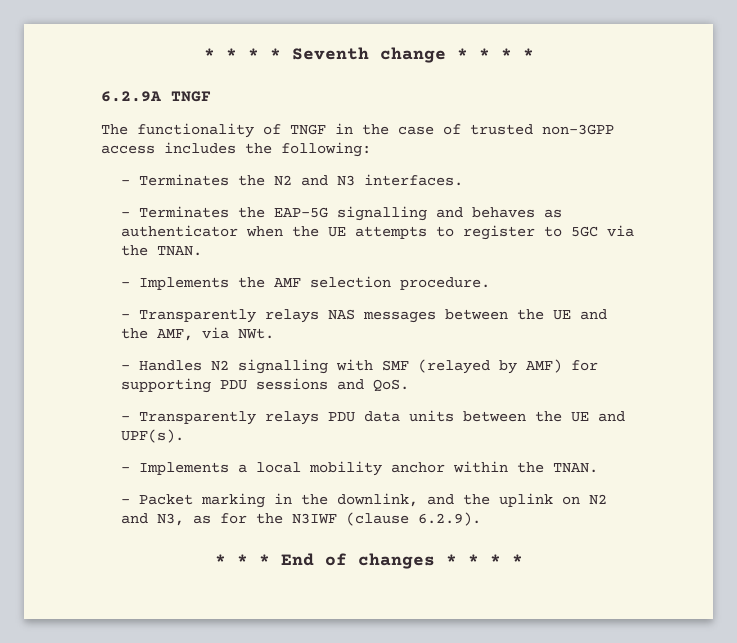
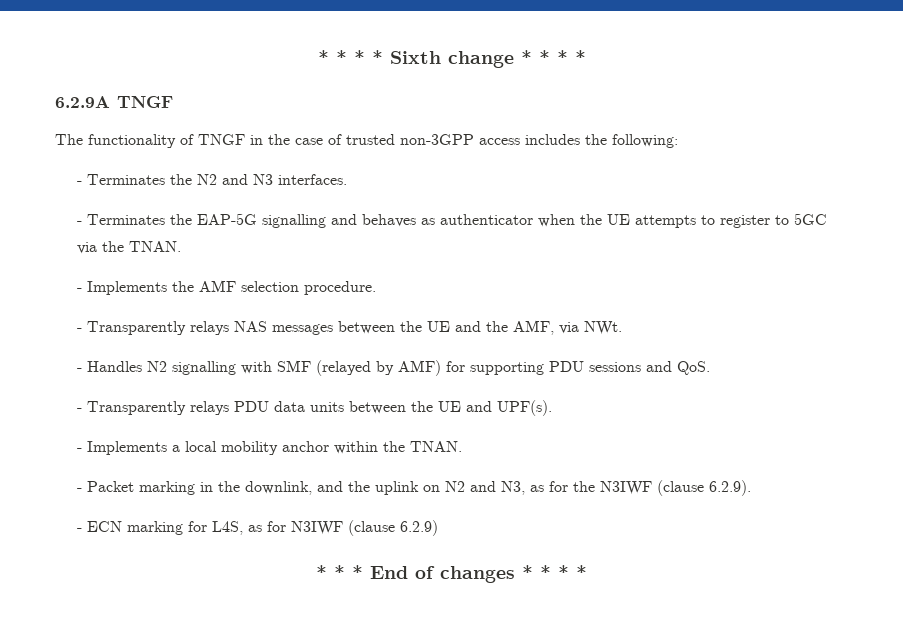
[203,47,369,60] * * * * Seventh -> [317,50,441,64] * * * * Sixth
(481, 519) none -> [77,520,439,536] // - ECN marking for L4S, as for N3IWF (clause 6.2.9)

